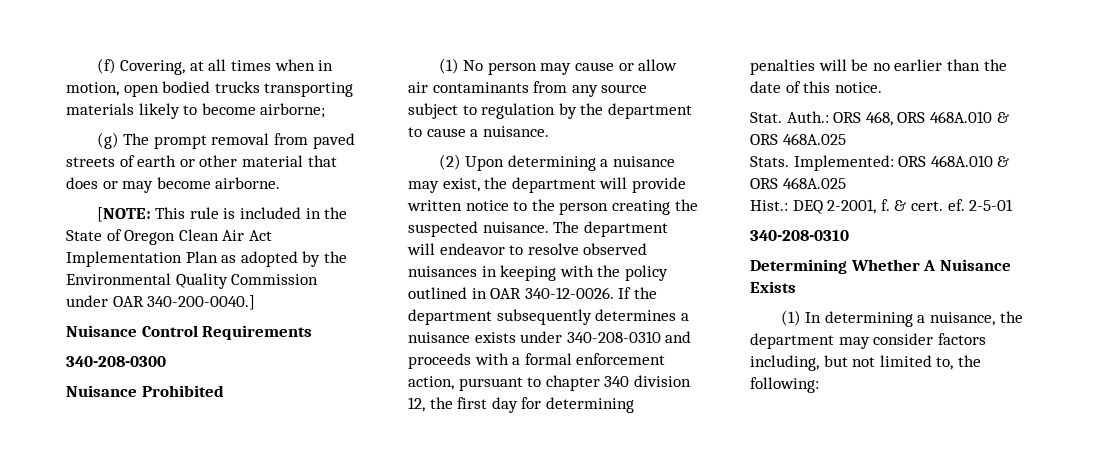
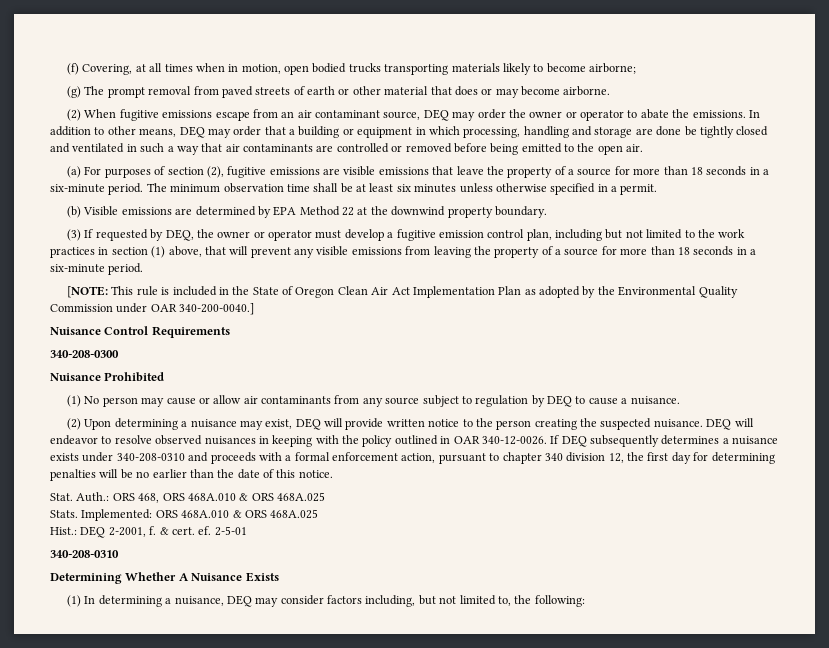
(281, 183) none -> [67,109,760,121] [50,126,769,138] [50,143,644,155] [67,166,770,178] [50,183,658,195] [67,206,547,218] [67,229,746,241] [50,246,756,258] [50,263,144,275] // (2) When fugitive emissions escape from an air contaminant source, DEQ may order the owner or operator to abate the emissions. In addition to other means, DEQ may order that a building or equipment in which processing, handling and storage are done be tightly closed and ventilated in such a way that air contaminants are controlled or removed before being emitted to the open air. // (a) For purposes of section (2), fugitive emissions are visible emissions that leave the property of a source for more than 18 seconds in a six-minute period. The minimum observation time shall be at least six minutes unless otherwise specified in a permit. // (b) Visible emissions are determined by EPA Method 22 at the downwind property boundary. // (3) If requested by DEQ, the owner or operator must develop a fugitive emission control plan, including but not limited to the work practices in section (1) above, that will prevent any visible emissions from leaving the property of a source for more than 18 seconds in a six-minute period.
[580,103,692,119] the department -> [547,395,573,407] DEQ
[484,177,596,193] the department -> [295,418,321,430] DEQ
[553,221,668,237] The department -> [706,418,732,430] DEQ
[633,287,657,299] [408,309,492,325] the department -> [561,435,587,447] DEQ
[999,311,1023,323] [750,333,834,349] the department -> [226,595,252,607] DEQ

